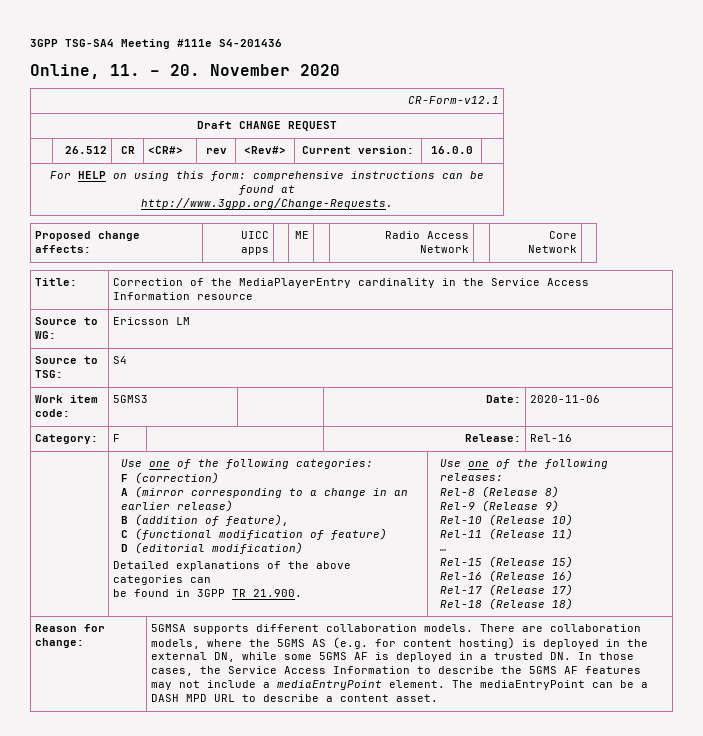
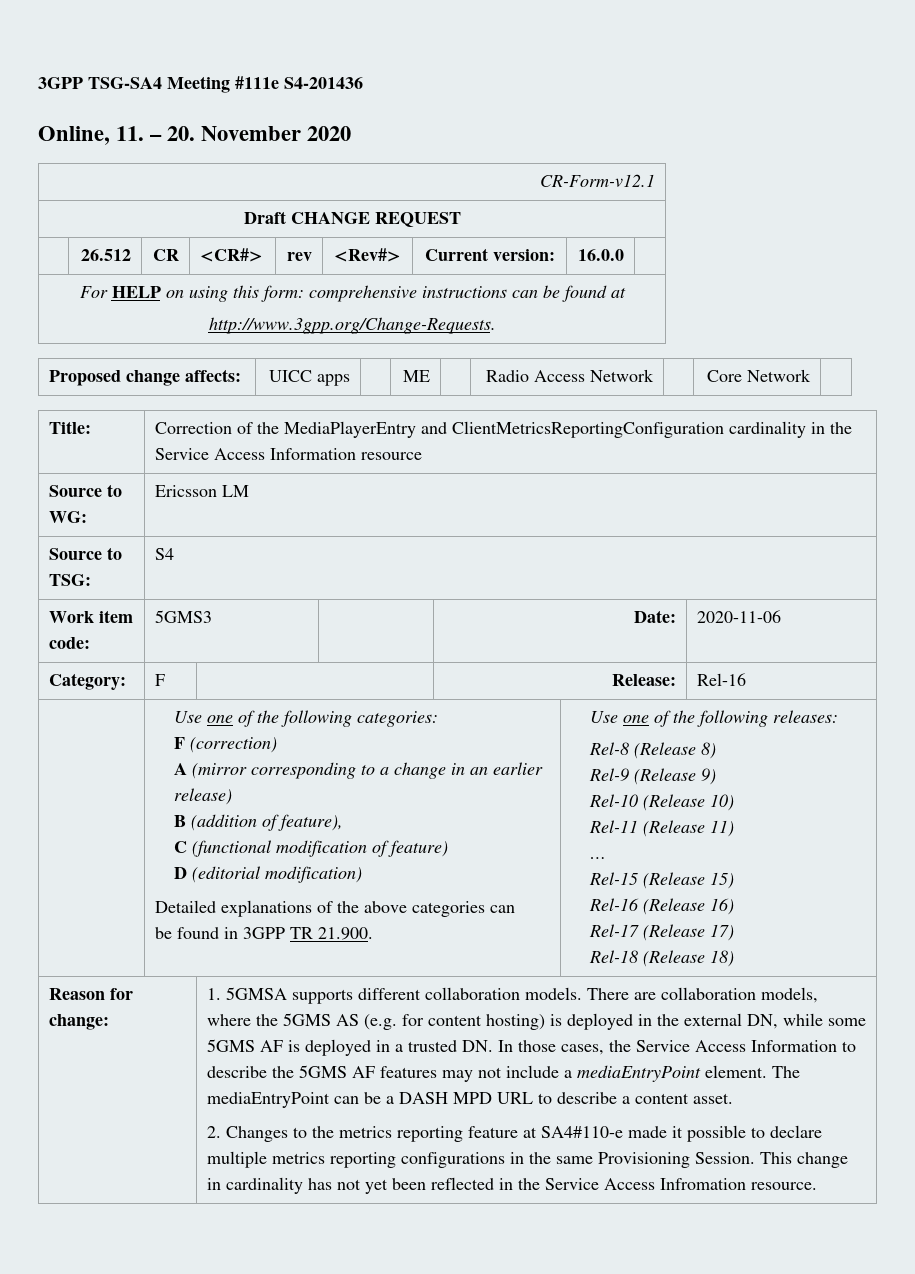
(351, 283) none -> [420,421,724,438] and ClientMetricsReportingConfiguration
(84, 643) none -> [206,988,221,1000] 1.
(438, 698) none -> [206,1125,822,1142] [206,1151,848,1168] [206,1177,817,1194] // 2. Changes to the metrics reporting feature at SA4#110-e made it possible to declare multiple metrics reporting configurations in the same Provisioning Session. This change in cardinality has not yet been reflected in the Service Access Infromation resource.

